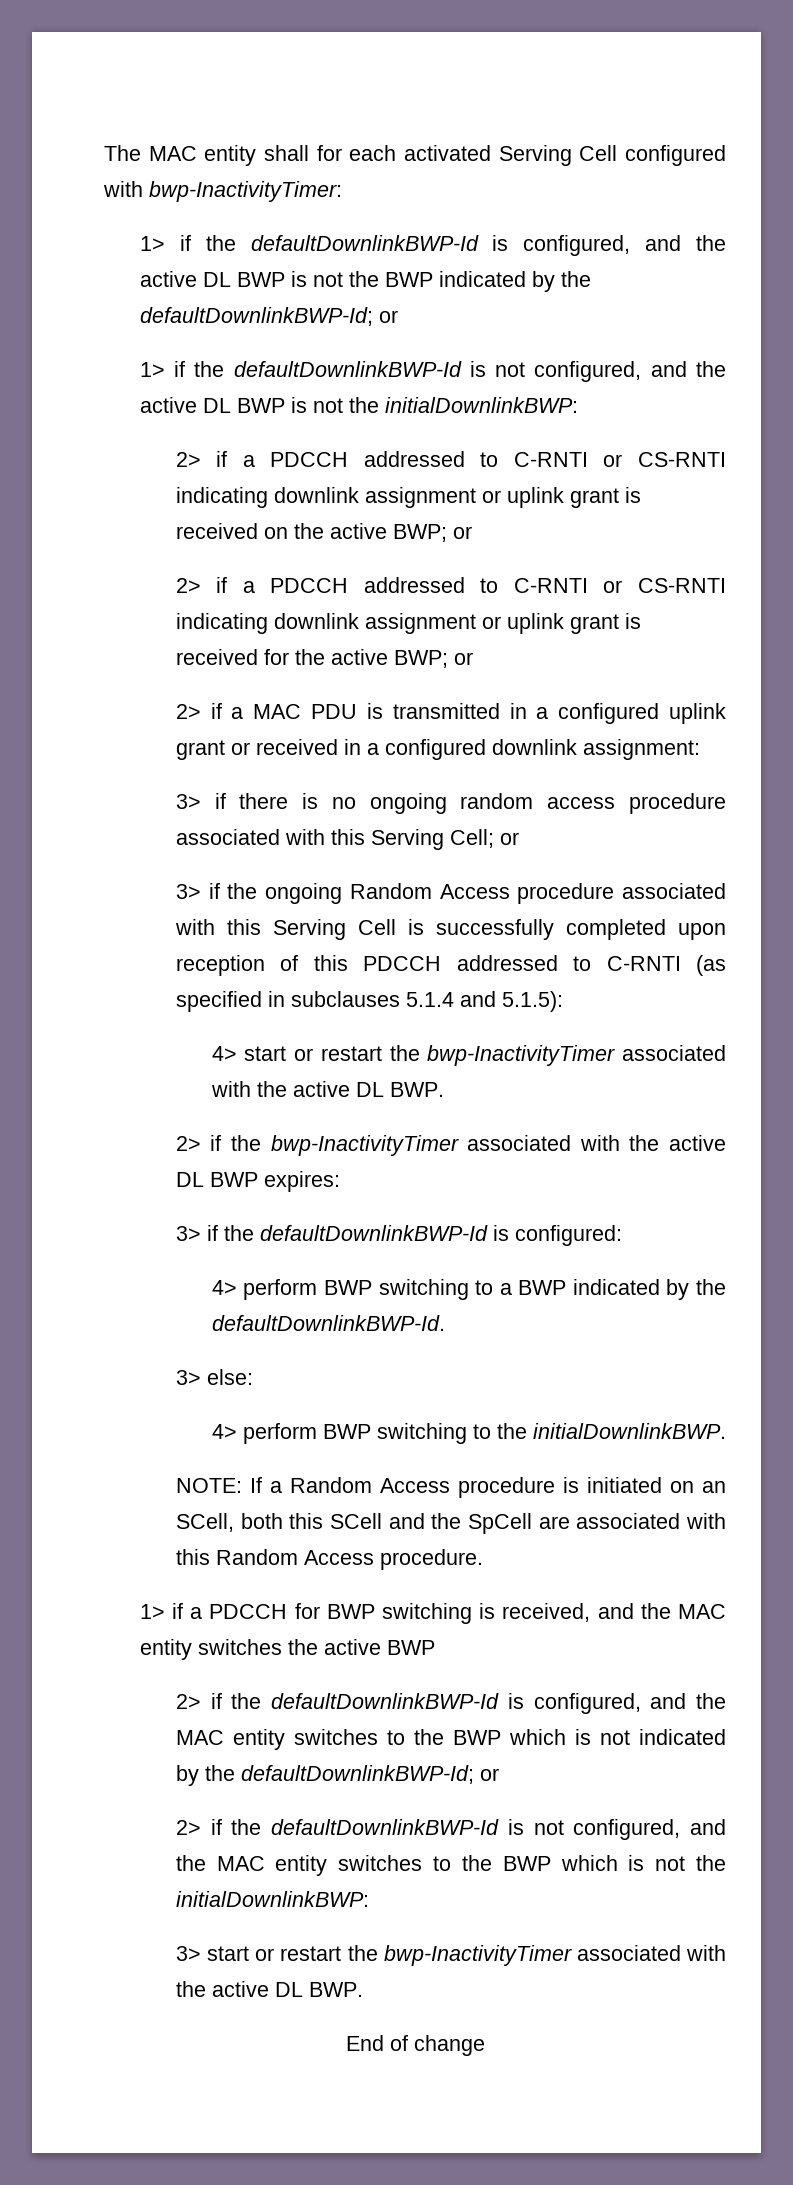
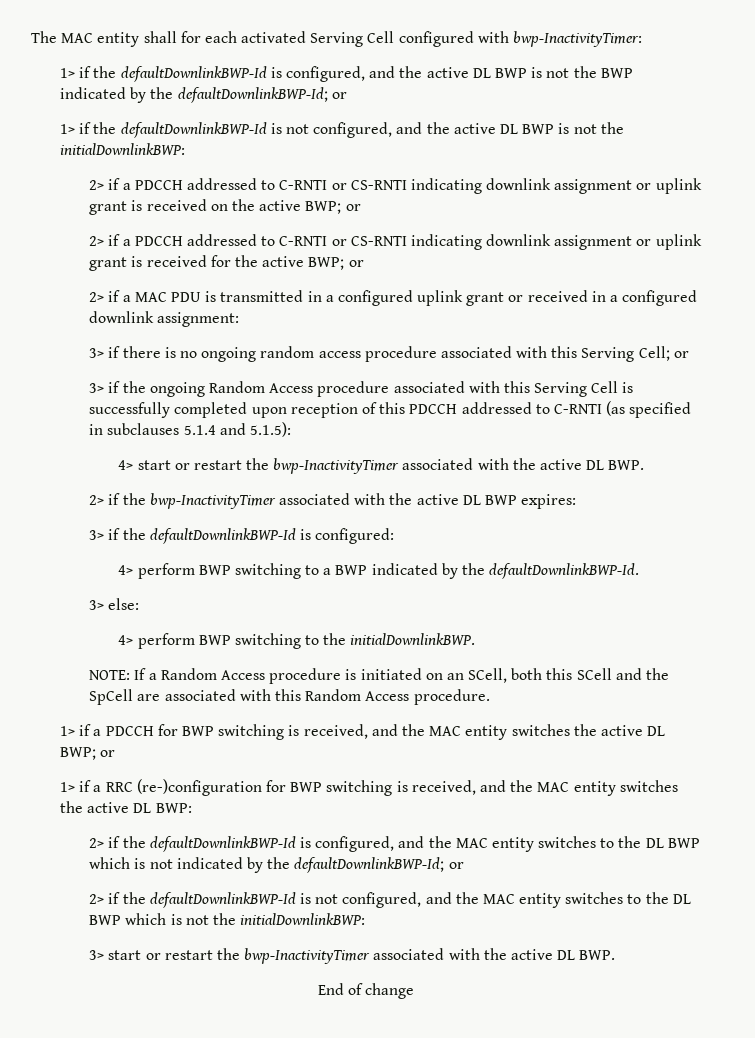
[386,1640,435,1655] BWP -> [647,726,666,736] [60,747,116,760] [60,779,678,796] [60,801,192,813] DL BWP; or // 1> if a RRC (re-)configuration for BWP switching is received, and the MAC entity switches the active DL BWP:
(444, 1737) none -> [645,838,664,848] DL
(492, 1863) none -> [672,894,691,904] DL

